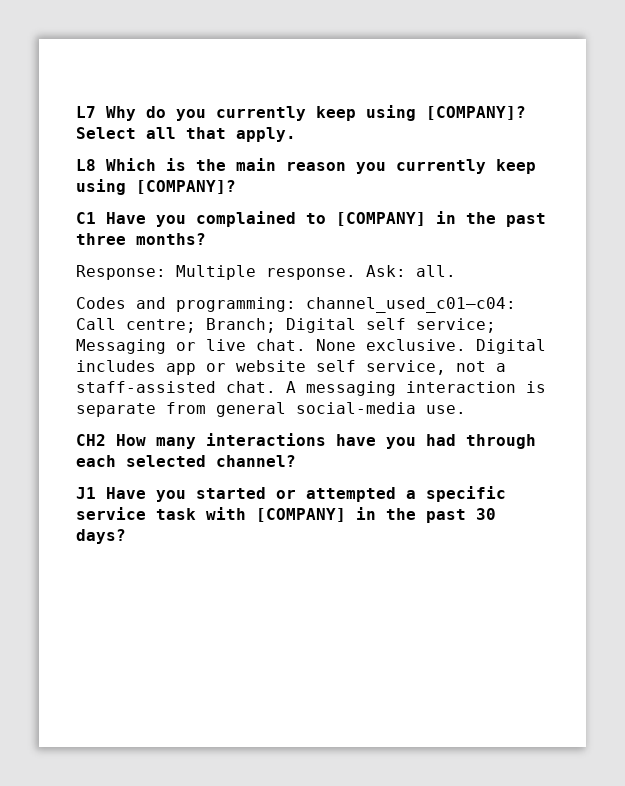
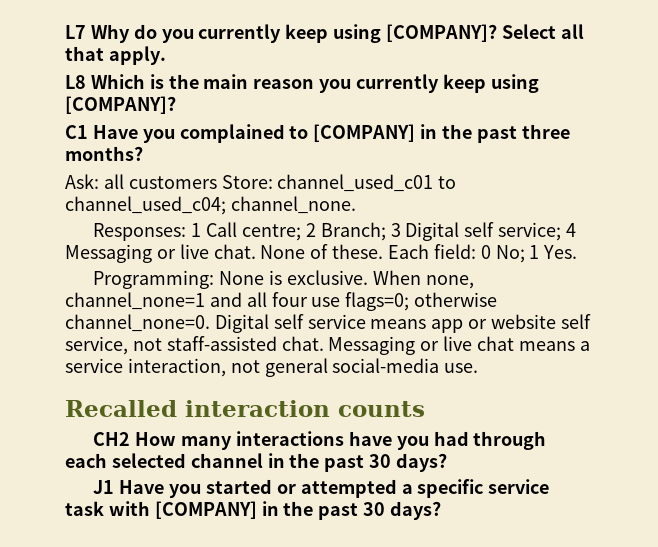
[76,265,456,280] [76,297,516,313] [76,318,276,333] Response: Multiple response. Ask: all. // Codes and programming: channel_used_c01–c04: Call centre; Branch; -> [65,174,457,192] [65,196,356,215] [93,222,401,241] Ask: all customers Store: channel_used_c01 to channel_used_c04; channel_none. // Responses: 1 Call centre; 2 Branch; 3
(496, 325) none -> [566,223,577,237] 4
[366,339,546,354] [76,360,156,372] exclusive. Digital includes -> [310,244,578,263] [93,270,474,289] [65,292,498,311] [65,314,427,333] of these. Each field: 0 No; 1 Yes. // Programming: None is exclusive. When none, channel_none=1 and all four use flags=0; otherwise channel_none=0. Digital self service means
[496,363,506,372] a -> (162, 344) none
[286,381,546,396] [76,402,206,417] A messaging interaction is separate from -> [328,336,590,355] [65,358,260,377] Messaging or live chat means a service interaction, not
(466, 409) none -> [65,400,425,417] // Recalled interaction counts
[216,455,296,467] channel? -> [190,453,448,472] channel in the past 30 days?

